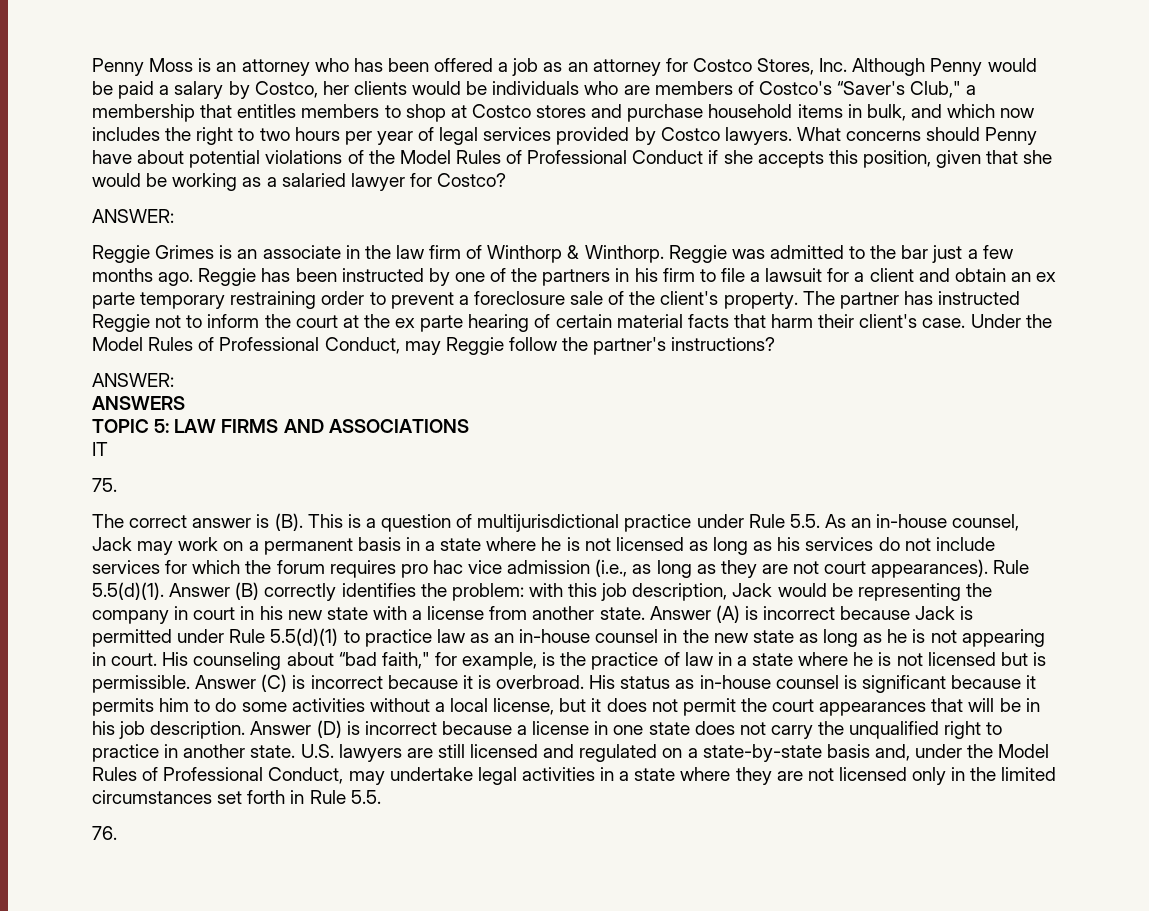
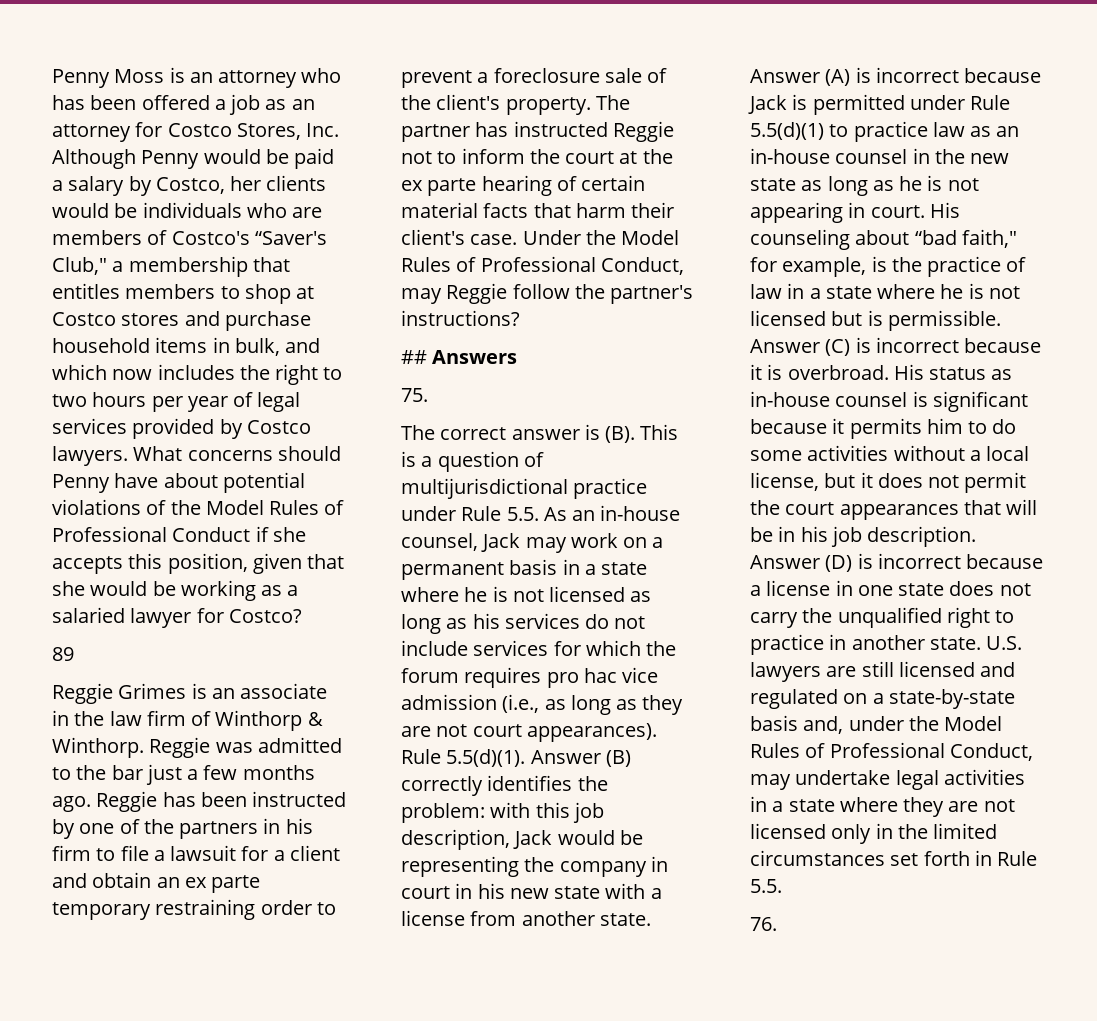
[92,209,174,223] ANSWER: -> [52,647,74,661] 89
[92,373,174,387] [92,396,185,410] [92,419,469,433] [92,442,108,456] ANSWER: // ANSWERS // TOPIC 5: LAW FIRMS AND ASSOCIATIONS // IT -> [401,350,518,364] ## Answers

